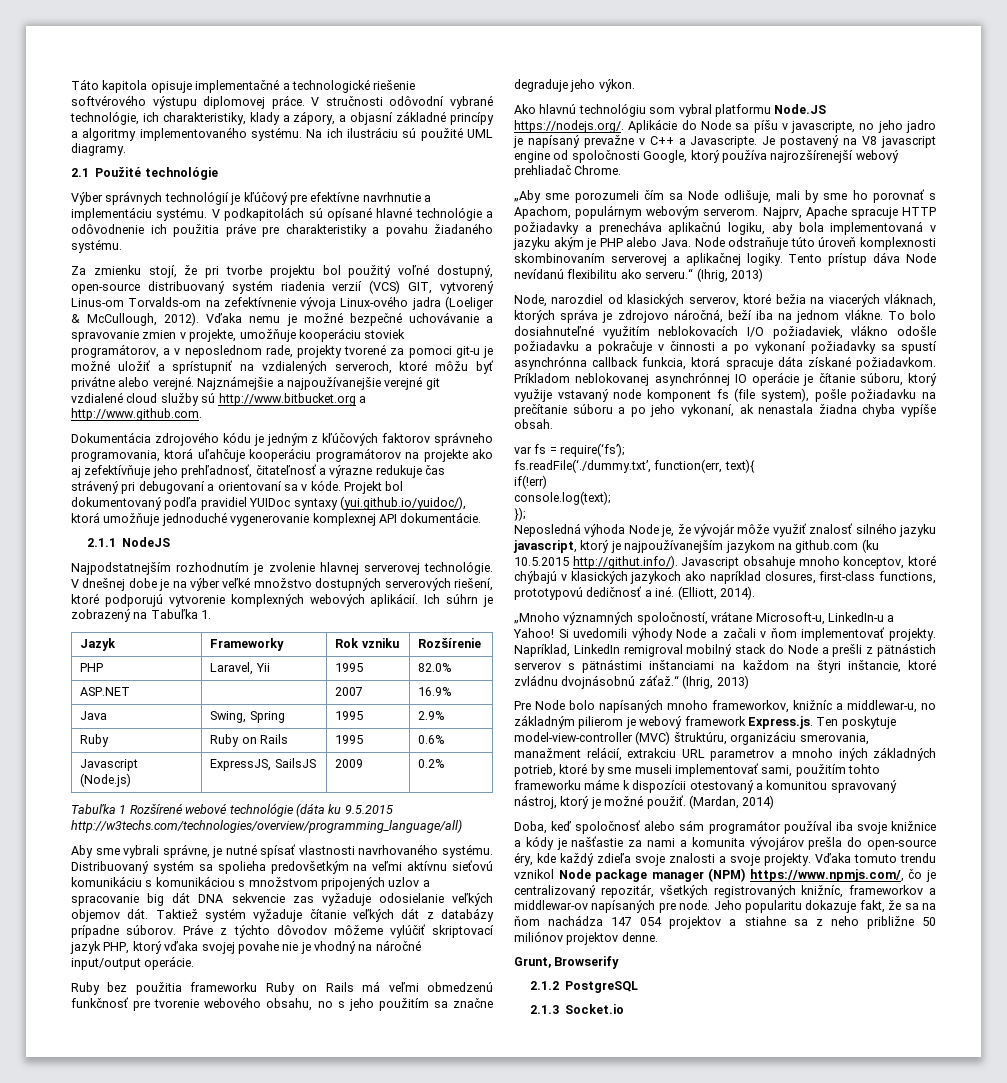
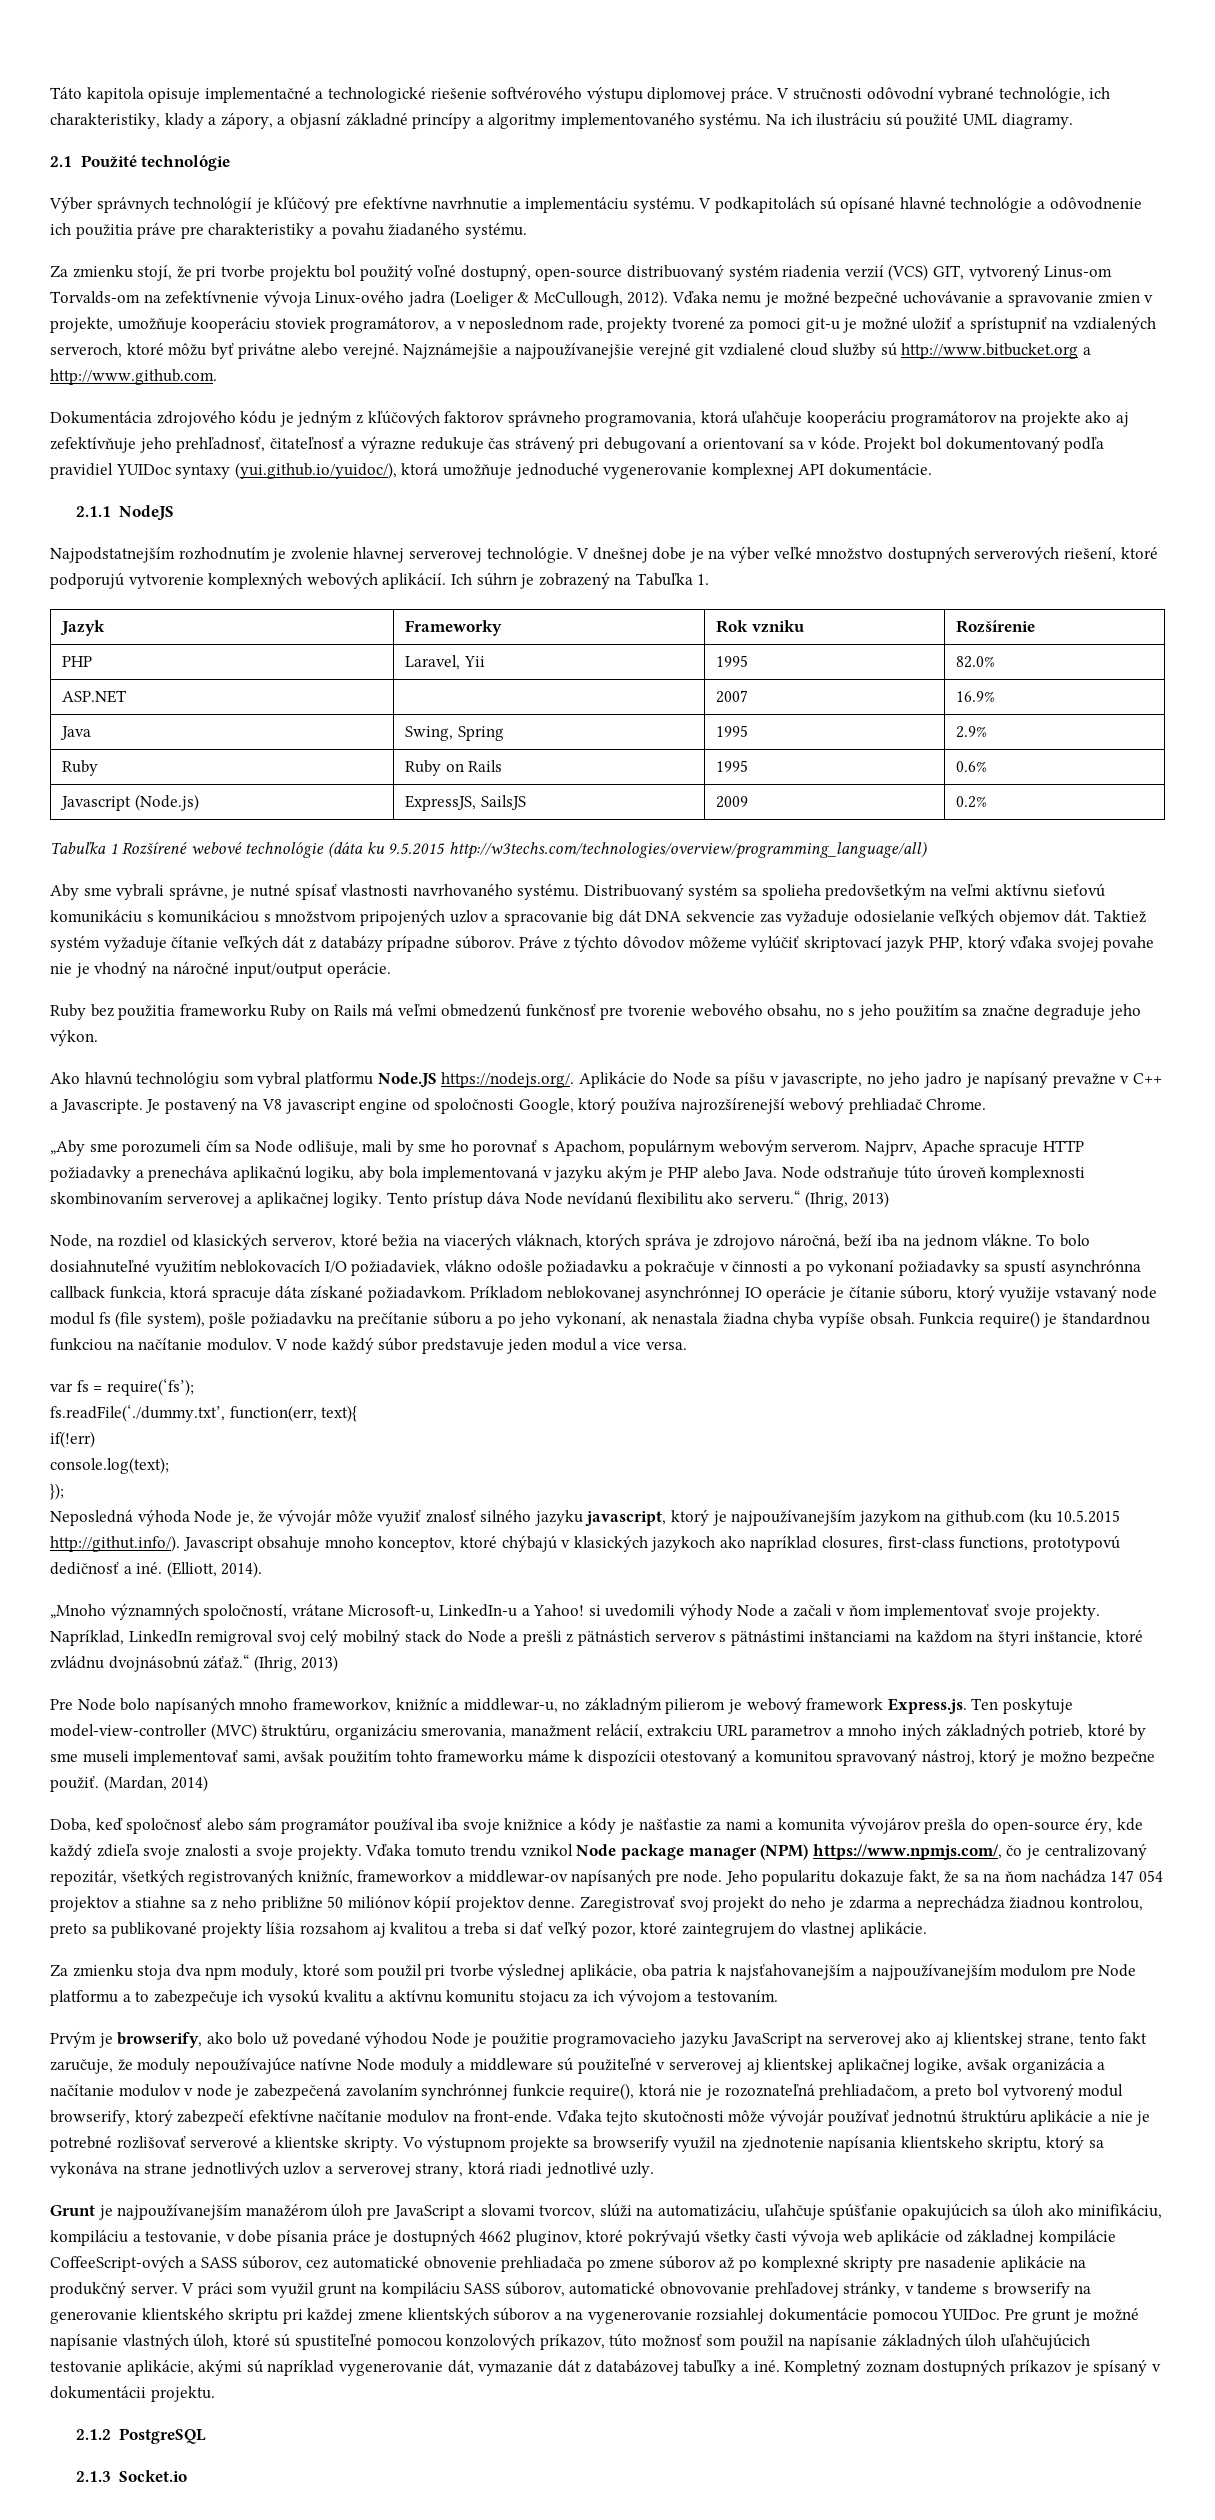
[551,294,604,304] narozdiel -> [96,1234,168,1247] na rozdiel
[647,389,711,402] komponent -> [50,1312,95,1325] modul
(553, 424) none -> [919,1311,1150,1328] [50,1337,687,1354] Funkcia require() je štandardnou funkciou na načítanie modulov. V node každý súbor predstavuje jeden modul a vice versa.
[558,629,569,638] Si -> [588,1605,601,1616] si
(885, 634) none -> [994,1605,1032,1620] svoje
(683, 650) none -> [276,1629,339,1646] svoj celý
(793, 771) none -> [284,1750,325,1762] avšak
[604,795,644,806] možné -> [1039,1750,1156,1766] možno bezpečne
(563, 936) none -> [414,1896,452,1912] kópií
[514,956,620,969] // Grunt, Browserify -> [580,1896,1143,1912] [50,1921,927,1938] [50,1963,1137,1980] [50,1989,778,2006] [50,2031,1148,2048] [50,2057,1106,2074] [50,2083,1124,2100] [50,2109,1151,2126] [50,2135,1104,2152] [50,2161,655,2178] [50,2203,1163,2220] [50,2229,1116,2246] [50,2255,1086,2272] [50,2281,1092,2298] [50,2307,1139,2324] [50,2333,1091,2350] [50,2359,1161,2376] [50,2386,215,2402] Zaregistrovať svoj projekt do neho je zdarma a neprechádza žiadnou kontrolou, preto sa publikované projekty líšia rozsahom aj kvalitou a treba si dať veľký pozor, ktoré zaintegrujem do vlastnej aplikácie. // Za zmienku stoja dva npm moduly, ktoré som použil pri tvorbe výslednej aplikácie, oba patria k najsťahovanejším a najpoužívanejším modulom pre Node platformu a to zabezpečuje ich vysokú kvalitu a aktívnu komunitu stojacu za ich vývojom a testovaním. // Prvým je browserify, ako bolo už povedané výhodou Node je použitie programovacieho jazyku JavaScript na serverovej ako aj klientskej strane, tento fakt zaručuje, že moduly nepoužívajúce natívne Node moduly a middleware sú použiteľné v serverovej aj klientskej aplikačnej logike, avšak organizácia a načítanie modulov v node je zabezpečená zavolaním synchrónnej funkcie require(), ktorá nie je rozoznateľná prehliadačom, a preto bol vytvorený modul browserify, ktorý zabezpečí efektívne načítanie modulov na front-ende. Vďaka tejto skutočnosti môže vývojár používať jednotnú štruktúru aplikácie a nie je potrebné rozlišovať serverové a klientske skripty. Vo výstupnom projekte sa browserify využil na zjednotenie napísania klientskeho skriptu, ktorý sa vykonáva na strane jednotlivých uzlov a serverovej strany, ktorá riadi jednotlivé uzly. // Grunt je najpoužívanejším manažérom úloh pre JavaScript a slovami tvorcov, slúži na automatizáciu, uľahčuje spúšťanie opakujúcich sa úloh ako minifikáciu, kompiláciu a testovanie, v dobe písania práce je dostupných 4662 pluginov, ktoré pokrývajú všetky časti vývoja web aplikácie od základnej kompilácie CoffeeScript-ových a SASS súborov, cez automatické obnovenie prehliadača po zmene súborov až po komplexné skripty pre nasadenie aplikácie na produkčný server. V práci som využil grunt na kompiláciu SASS súborov, automatické obnovovanie prehľadovej stránky, v tandeme s browserify na generovanie klientského skriptu pri každej zmene klientských súborov a na vygenerovanie rozsiahlej dokumentácie pomocou YUIDoc. Pre grunt je možné napísanie vlastných úloh, ktoré sú spustiteľné pomocou konzolových príkazov, túto možnosť som použil na napísanie základných úloh uľahčujúcich testovanie aplikácie, akými sú napríklad vygenerovanie dát, vymazanie dát z databázovej tabuľky a iné. Kompletný zoznam dostupných príkazov je spísaný v dokumentácii projektu.

